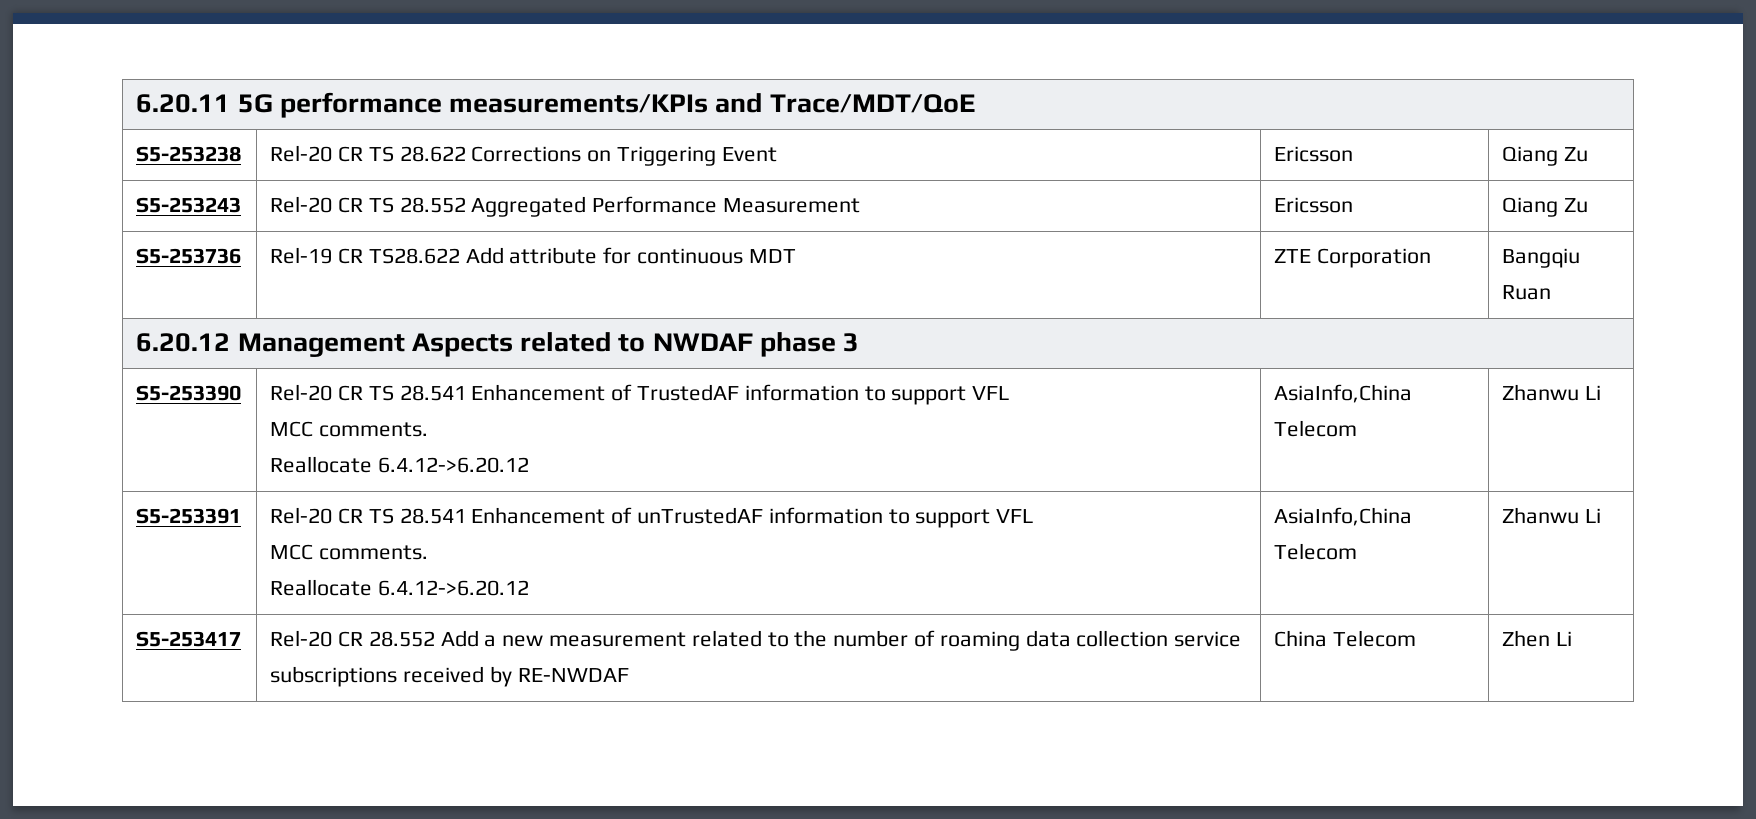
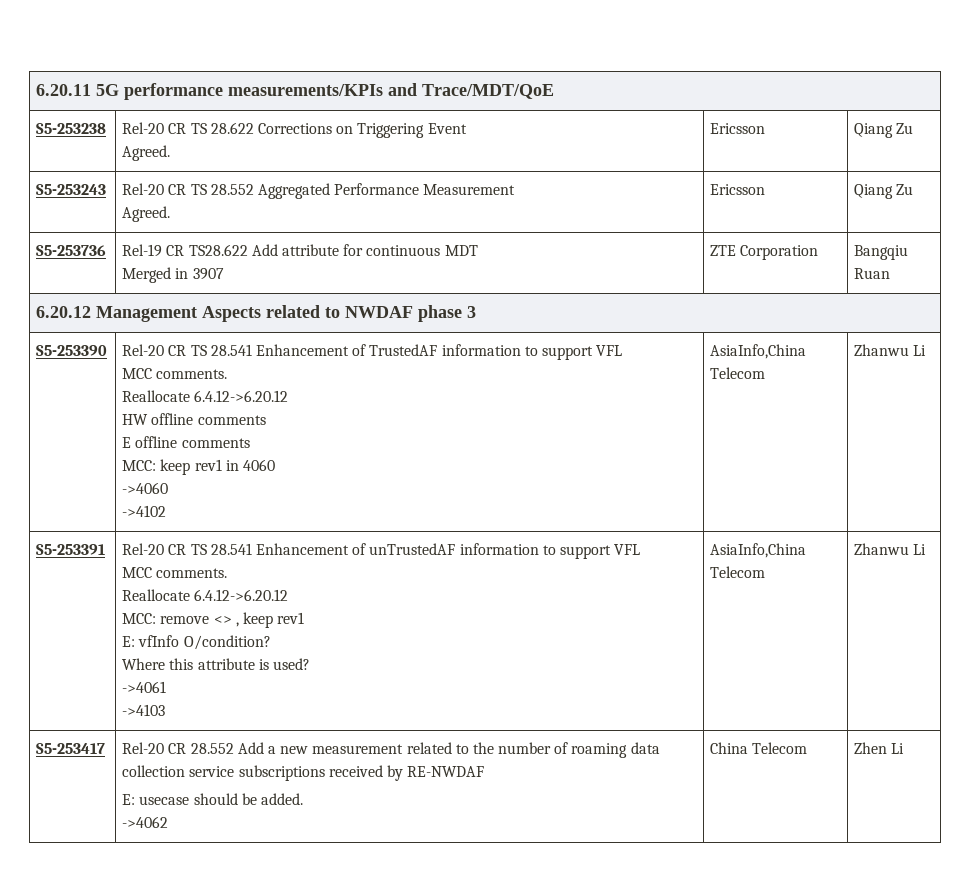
(777, 154) none -> [122,145,171,161] // Agreed.
(861, 205) none -> [122,206,171,222] // Agreed.
(796, 256) none -> [122,267,224,283] // Merged in 3907
(530, 465) none -> [122,413,266,425] [122,436,250,448] [122,459,275,475] [122,482,169,494] [122,505,167,517] // HW offline comments // E offline comments // MCC: keep rev1 in 4060 // ->4060 // ->4102
(530, 588) none -> [122,612,305,628] [122,635,271,650] [122,658,310,670] [122,681,167,693] [122,704,166,716] // MCC: remove <> , keep rev1 // E: vfInfo O/condition? // Where this attribute is used? // ->4061 // ->4103
(629, 675) none -> [122,793,303,805] [122,816,169,828] // E: usecase should be added. // ->4062

